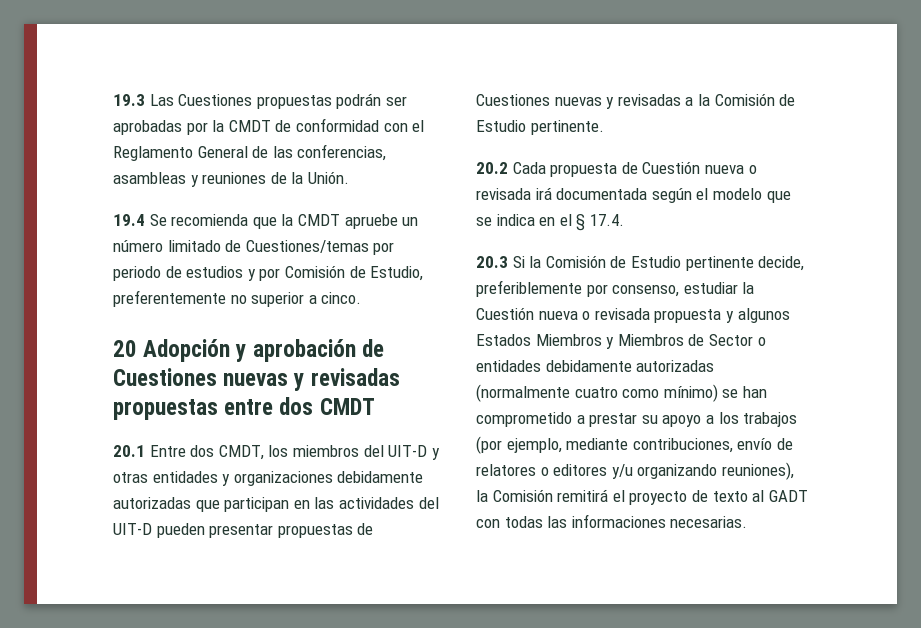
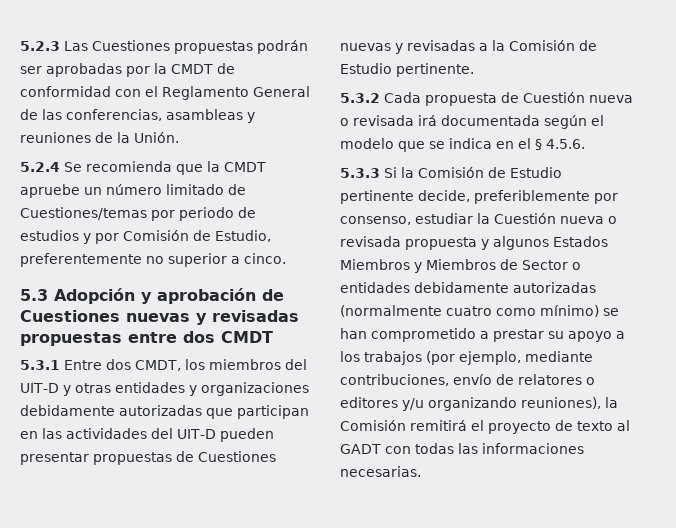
[113,94,145,106] 19.3 -> [20,41,60,51] 5.2.3
[113,214,145,226] 19.4 -> [20,162,60,172] 5.2.4
[113,340,137,357] 20 -> [20,289,48,301] 5.3
[113,445,145,457] 20.1 -> [20,360,60,370] 5.3.1
[476,162,508,174] 20.2 -> [340,93,380,103] 5.3.2
[589,214,624,226] [476,256,508,268] 17.4. // 20.3 -> [546,139,585,149] [340,168,380,178] 4.5.6. // 5.3.3

